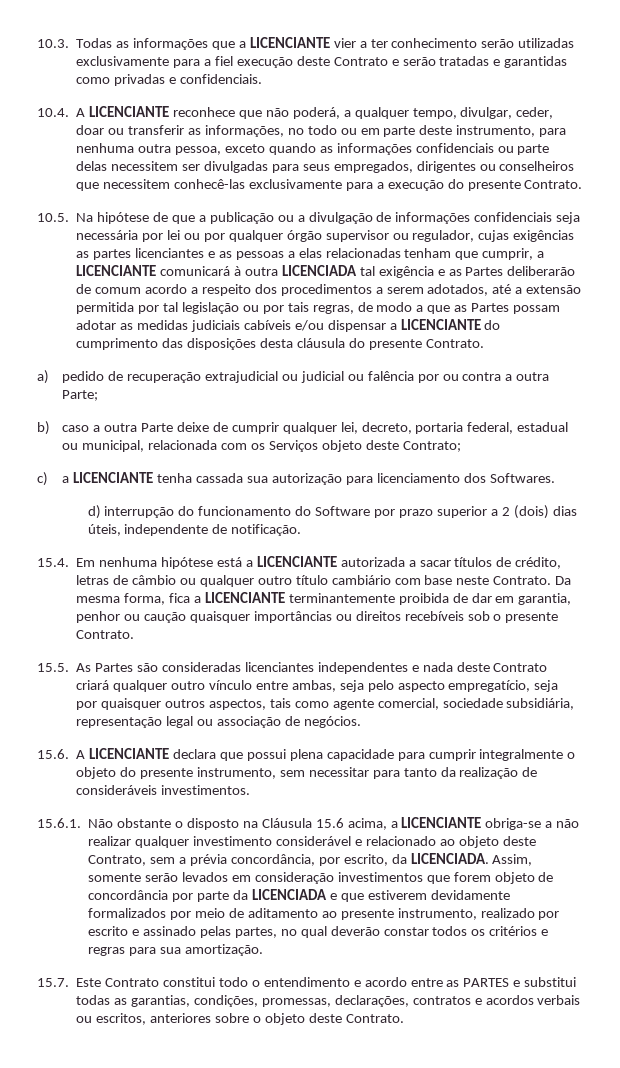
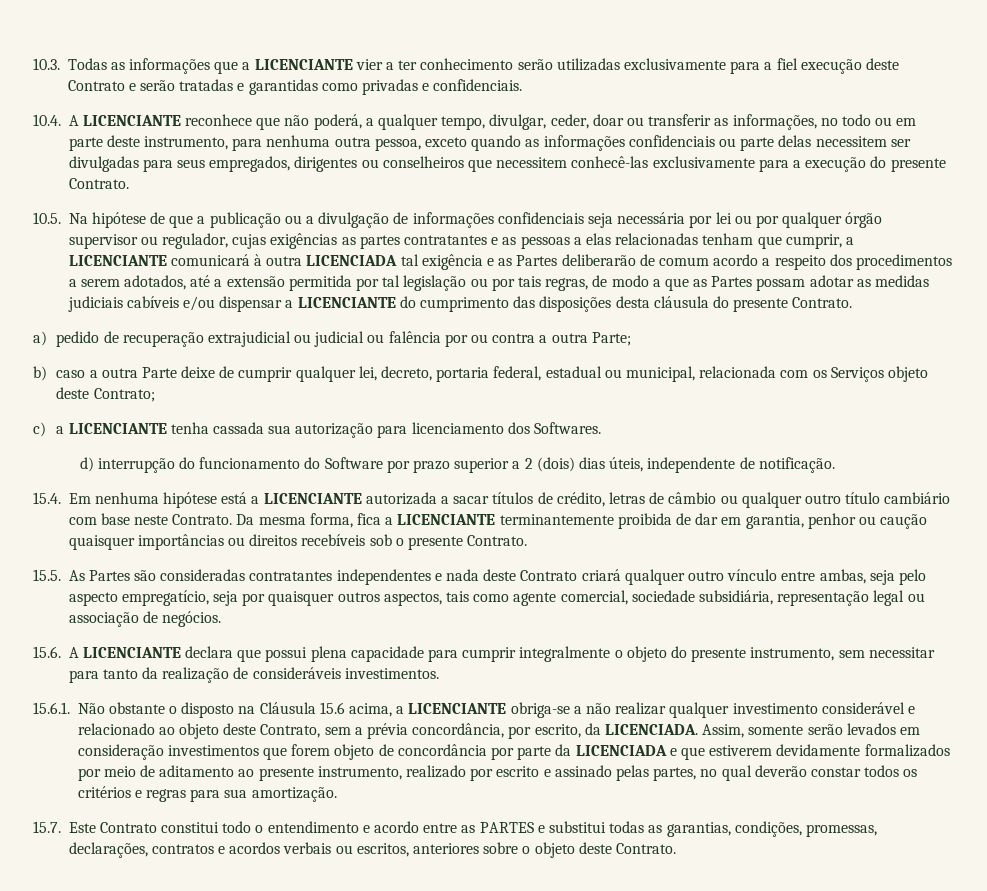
[135,248,205,258] licenciantes -> [404,235,488,245] contratantes
[244,662,314,672] licenciantes -> [249,571,333,581] contratantes

